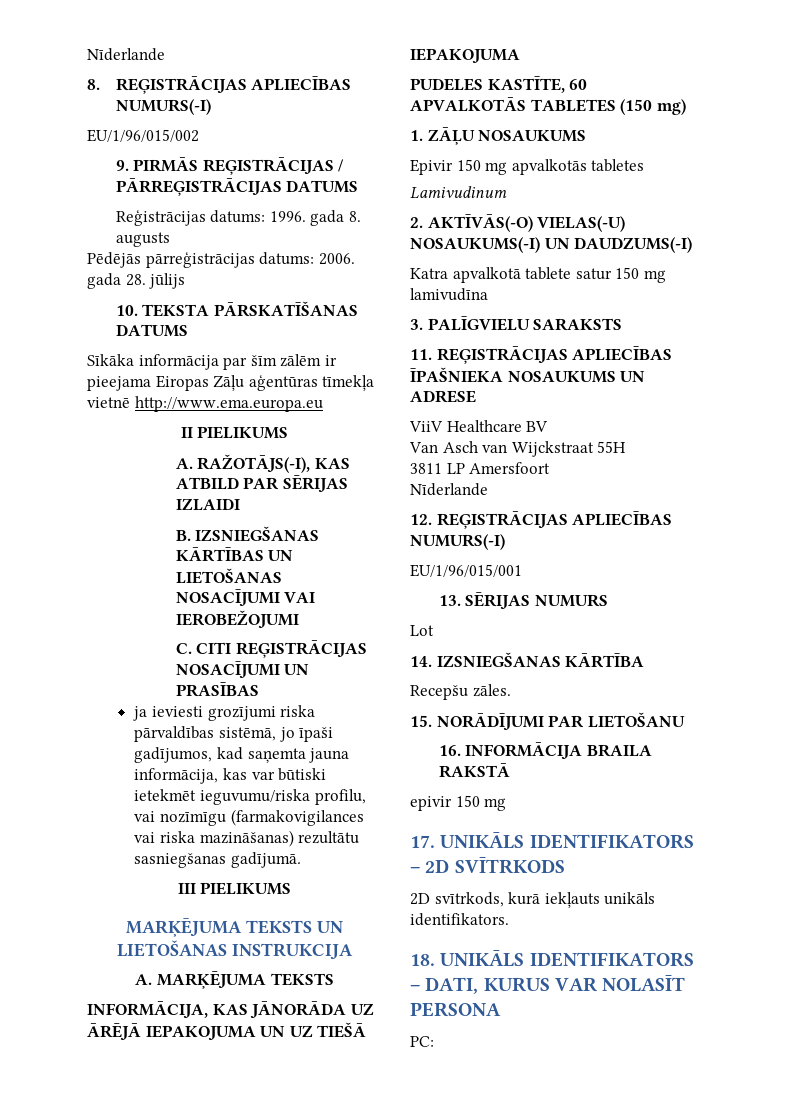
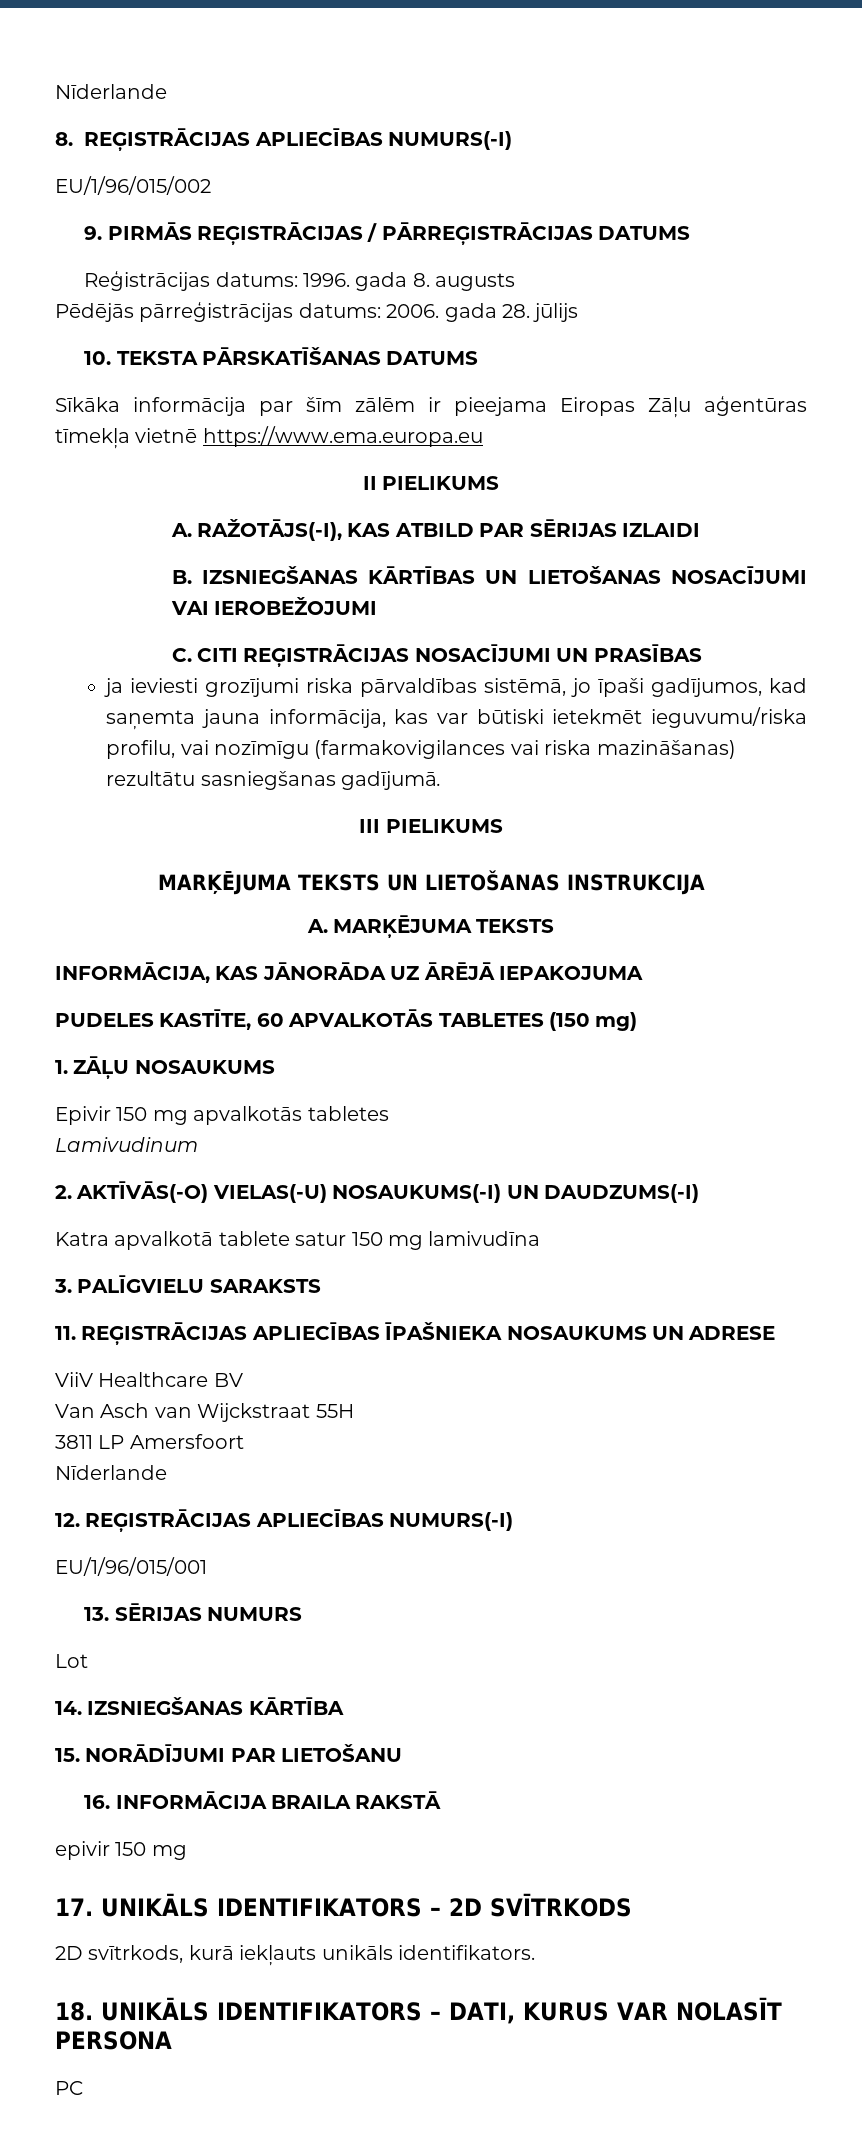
[134,396,323,412] http://www.ema.europa.eu -> [202,426,483,447] https://www.ema.europa.eu
[260,1022,367,1038] [410,48,520,64] UN UZ TIEŠĀ IEPAKOJUMA -> (643, 973) none
[410,684,511,700] // Recepšu zāles. -> (344, 1706) none
[410,1036,434,1047] PC: -> [55,2081,83,2095] PC

